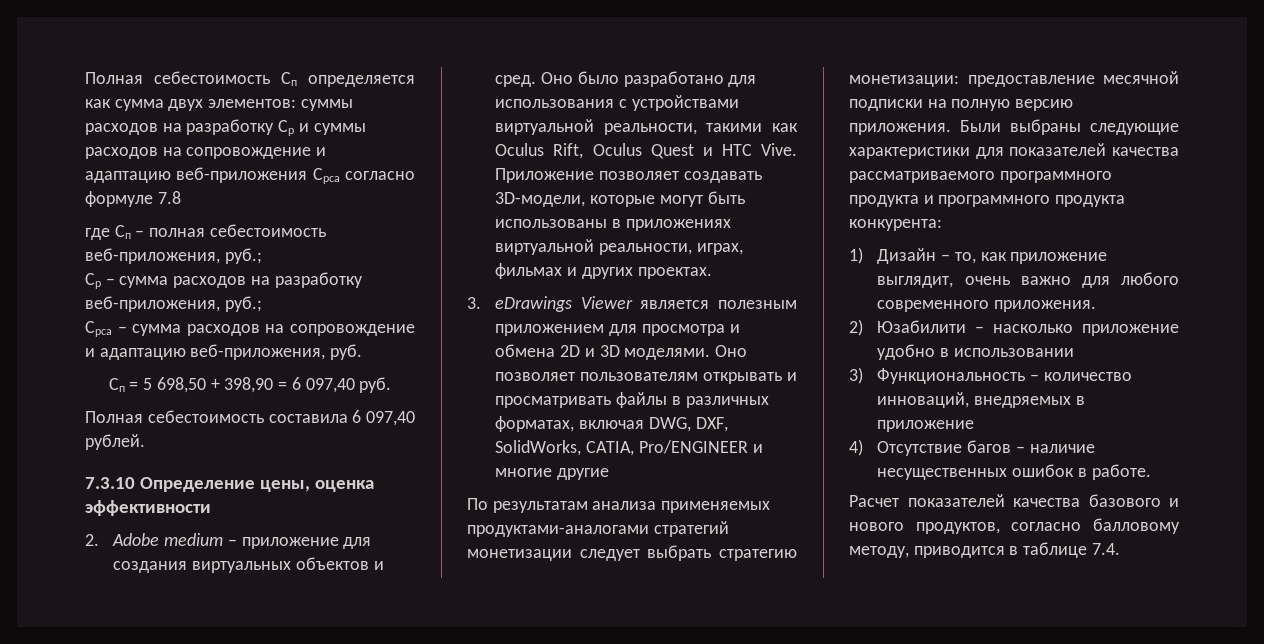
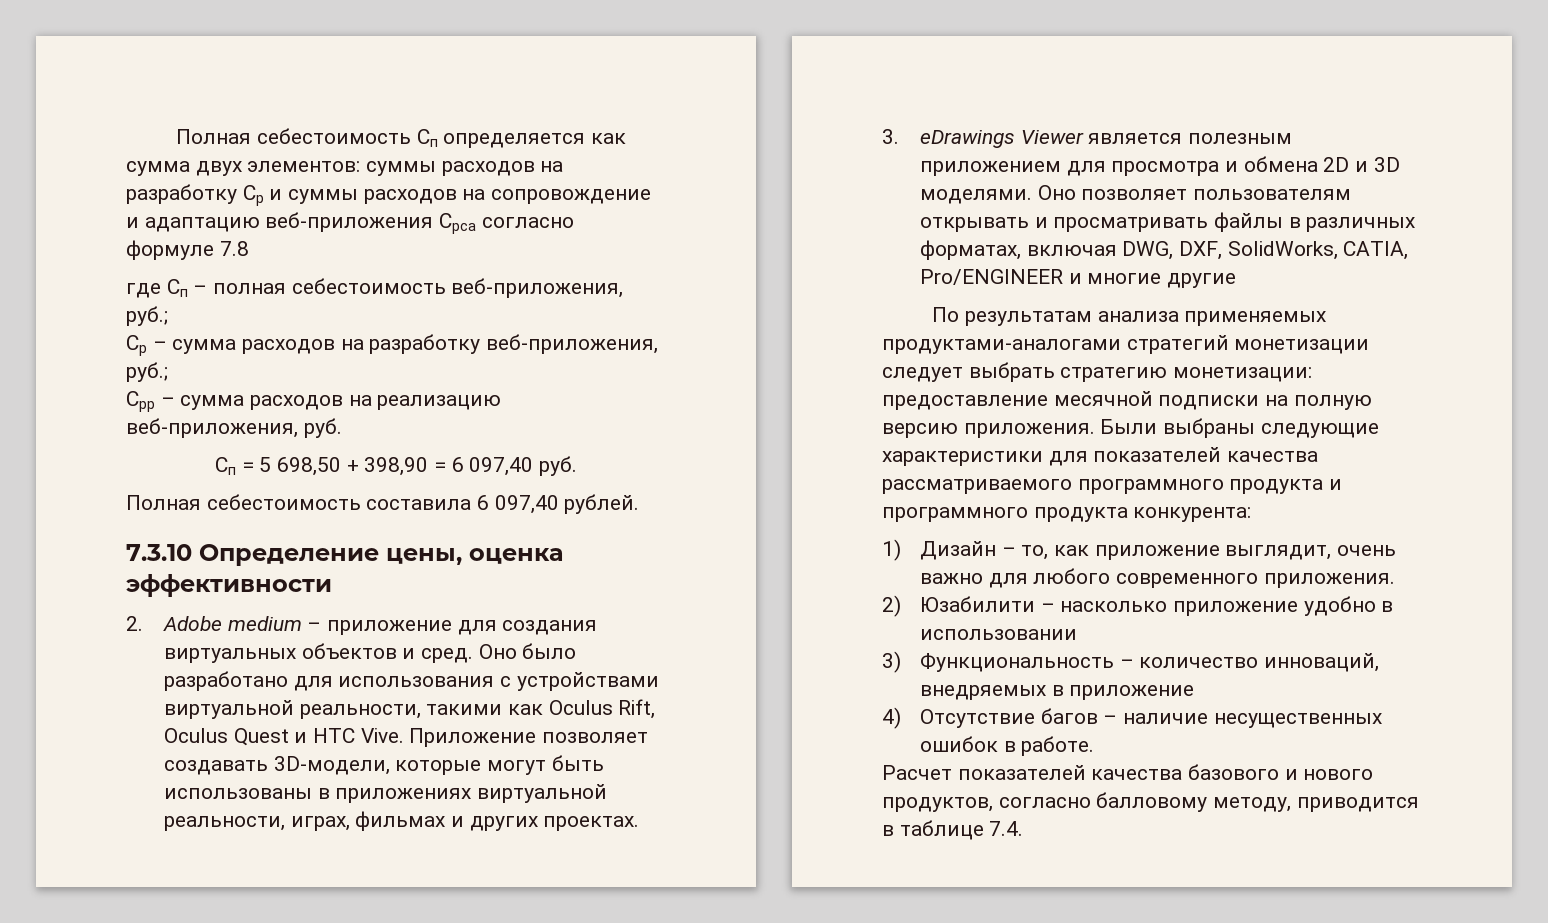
[85,321,415,337] [85,348,186,360] Срса – сумма расходов на сопровождение и адаптацию -> [126,391,502,412] Срр – сумма расходов на реализацию

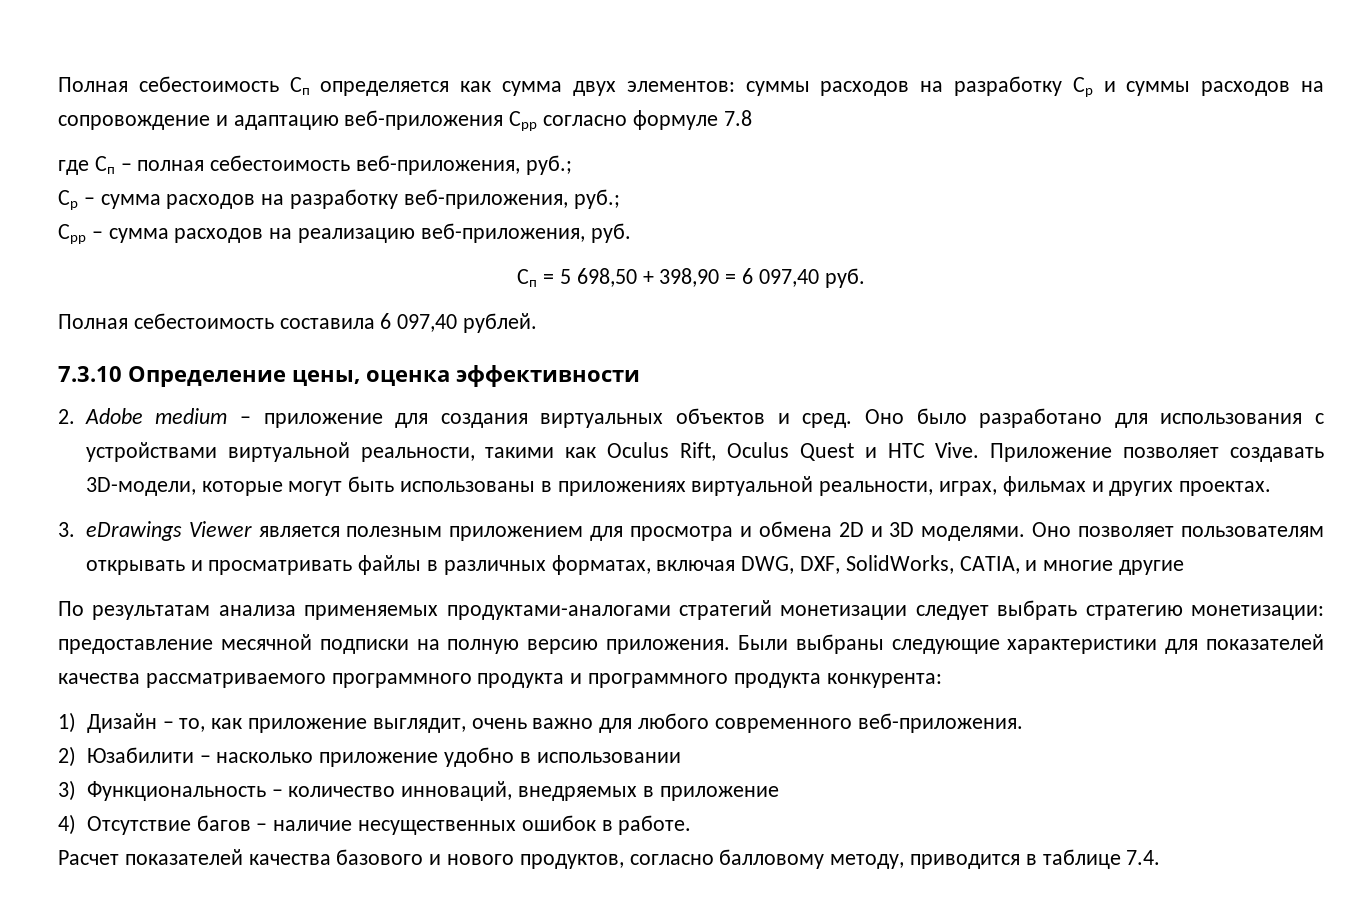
[439,213,477,234] Срса -> [509,111,538,131] Срр
[919,269,1063,285] Pro/ENGINEER -> (1020, 565) none
[1263,573,1395,588] приложения. -> [857,713,1023,733] веб-приложения.

